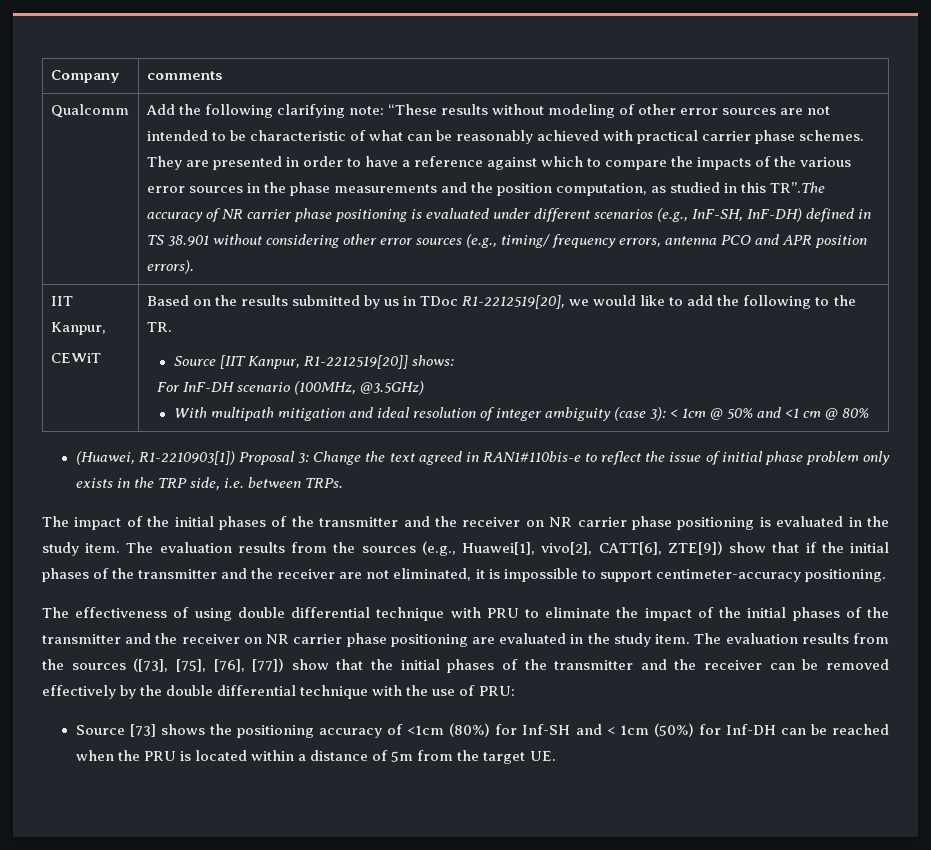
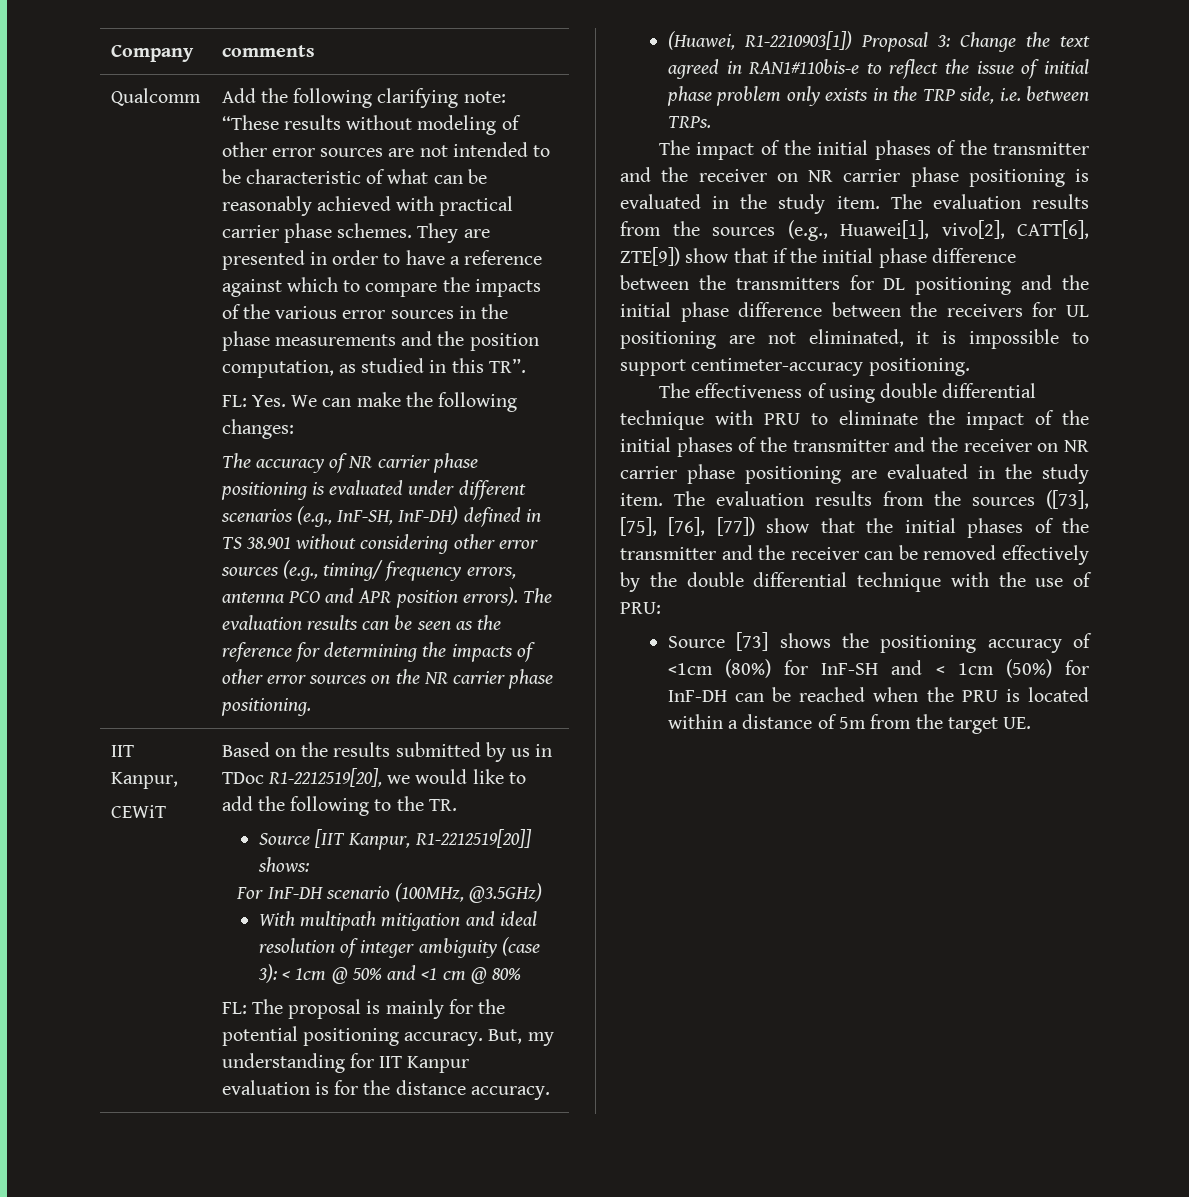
[770,182,826,193] TR”.The -> [488,358,526,373] [221,392,518,412] [221,419,294,439] [221,453,251,468] TR”. // FL: Yes. We can make the following changes: // The
(194, 267) none -> [523,588,553,603] [221,615,502,630] [221,642,536,662] [221,669,554,689] [220,698,311,716] The evaluation results can be seen as the reference for determining the impacts of other error sources on the NR carrier phase positioning.
(870, 413) none -> [221,999,506,1019] [221,1026,554,1046] [221,1053,470,1073] [221,1080,550,1100] // FL: The proposal is mainly for the potential positioning accuracy. But, my understanding for IIT Kanpur evaluation is for the distance accuracy.
[42,568,336,582] phases of the transmitter and the receiver -> [878,248,1016,268] [620,275,1089,295] [620,302,1089,322] [620,331,716,349] phase difference between the transmitters for DL positioning and the initial phase difference between the receivers for UL positioning
[522,724,571,735] Inf-SH -> [821,663,879,675] InF-SH
[725,724,776,735] Inf-DH -> [667,690,727,702] InF-DH

